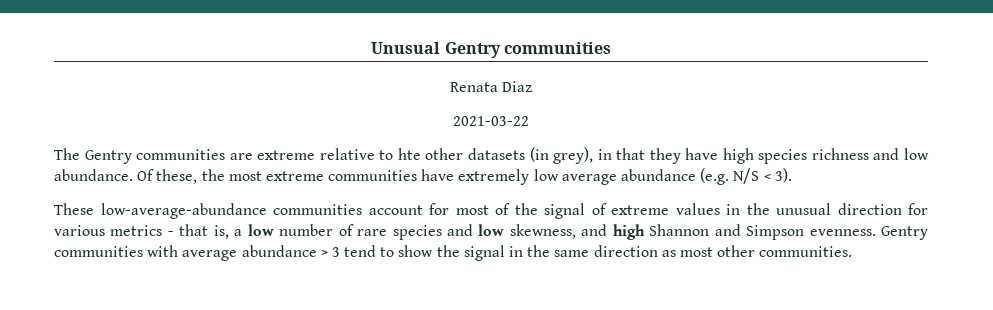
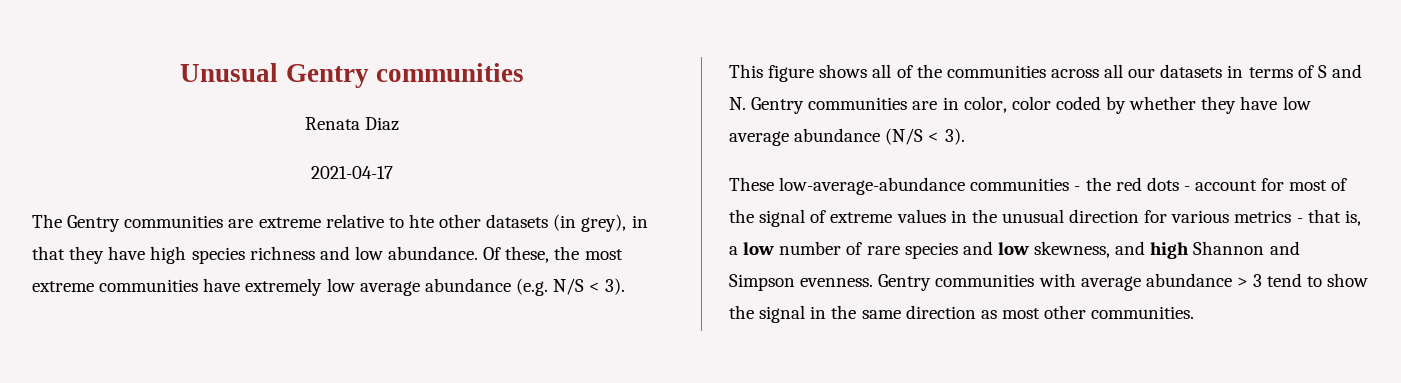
[453,116,529,126] 2021-03-22 -> [311,166,393,179] 2021-04-17
[54,203,362,219] These low-average-abundance communities -> [729,64,1362,82] [729,96,1311,114] [729,128,965,146] [729,177,1190,195] This figure shows all of the communities across all our datasets in terms of S and N. Gentry communities are in color, color coded by whether they have low average abundance (N/S < 3). // These low-average-abundance communities - the red dots -

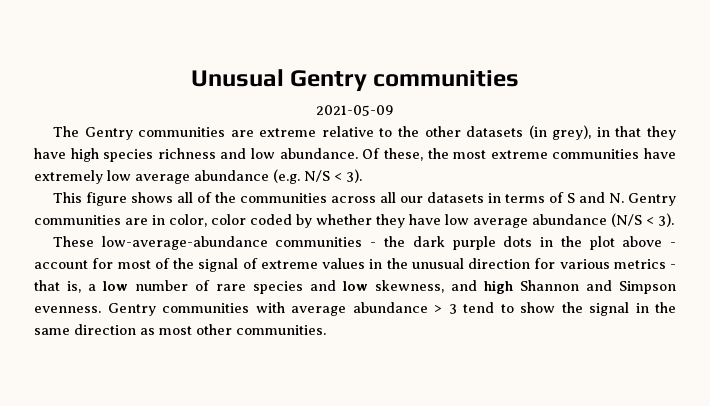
[304,117,400,131] [311,166,393,179] Renata Diaz // 2021-04-17 -> [316,105,394,116] 2021-05-09
[408,214,434,228] hte -> [397,126,419,137] the
[1115,177,1179,191] red dots -> [412,236,663,250] dark purple dots in the plot above

